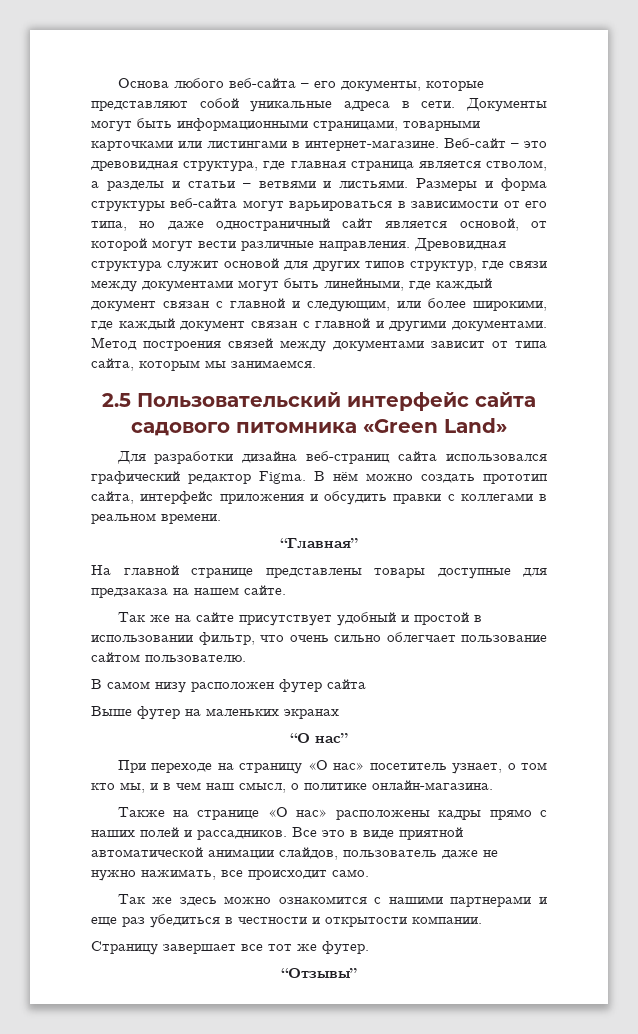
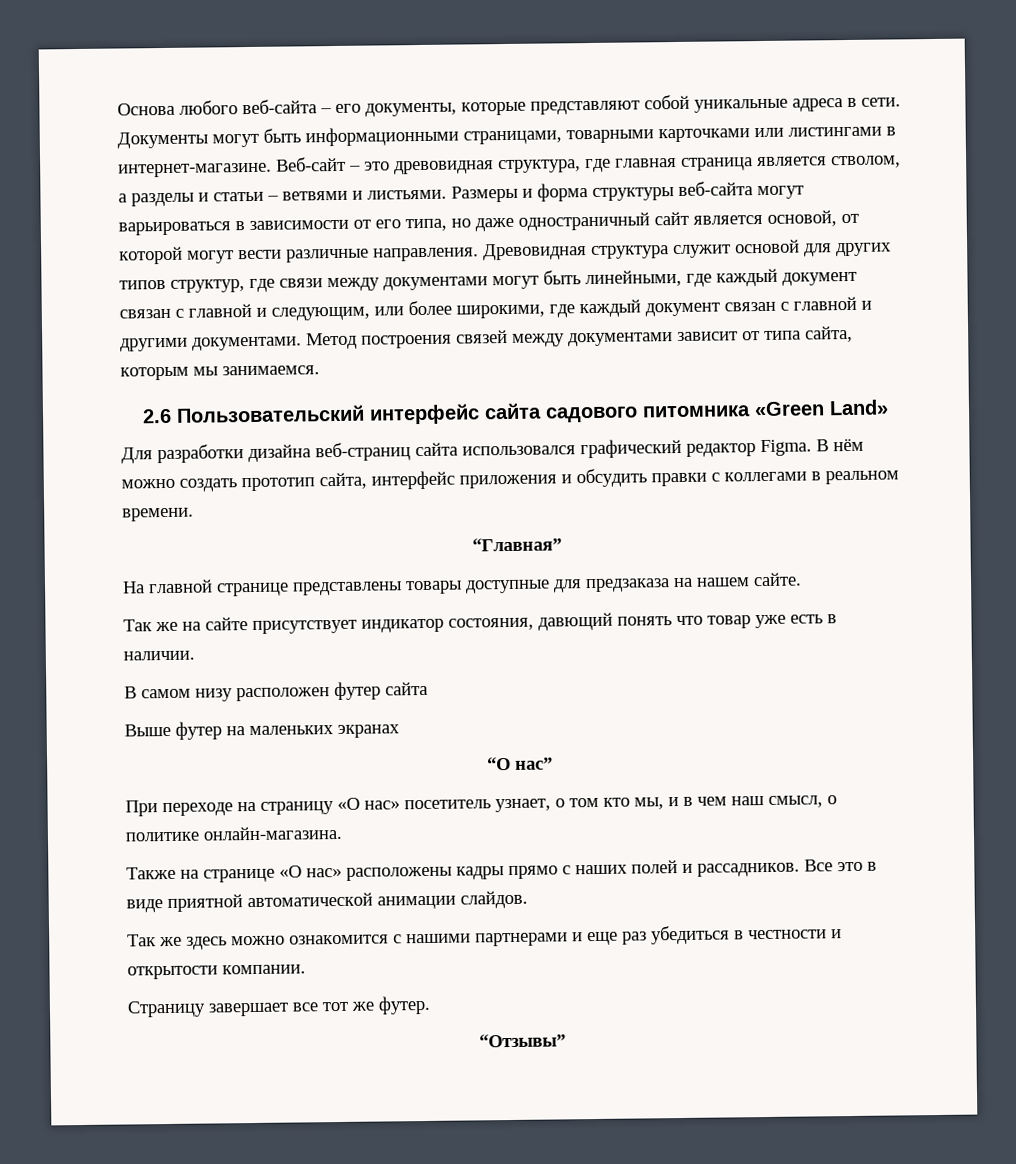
[102,393,131,407] 2.5 -> [141,408,172,424] 2.6
[336,612,482,626] [91,632,547,645] [91,652,246,662] удобный и простой в использовании фильтр, что очень сильно облегчает пользование сайтом пользователю. -> [361,612,837,633] [123,650,195,661] индикатор состояния, давющий понять что товар уже есть в наличии.
[279,847,498,860] [91,869,369,881] слайдов, пользователь даже не нужно нажимать, все происходит само. -> [460,890,528,909] слайдов.

